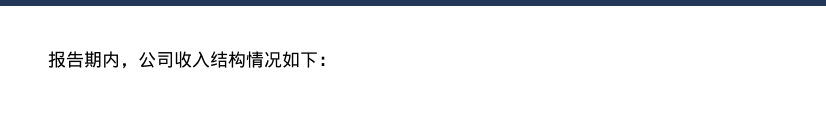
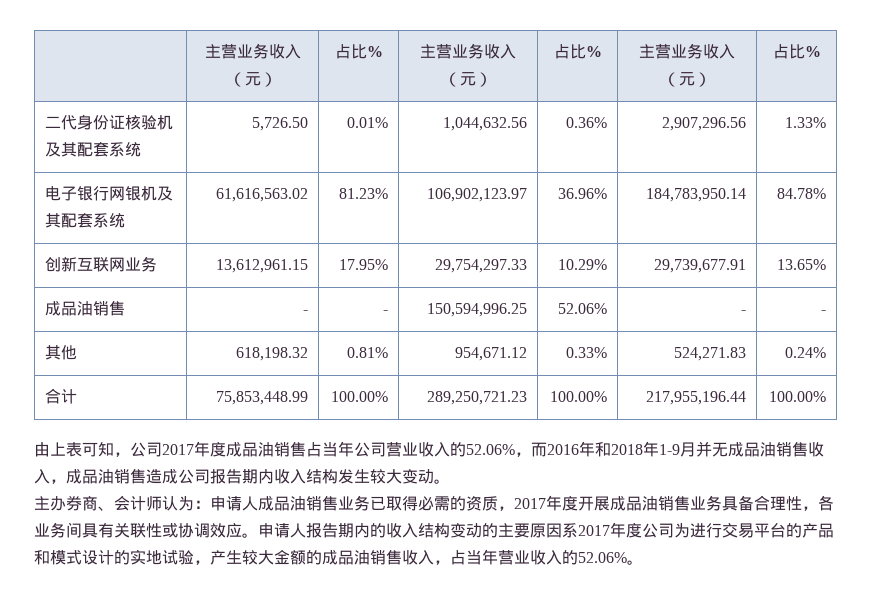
[48,51,336,69] 报告期内，公司收入结构情况如下： -> [204,43,301,59] [228,72,277,87] [334,44,383,59] [420,43,516,59] [444,72,492,87] [553,44,602,59] [639,43,735,59] [663,72,711,87] [772,44,821,59] [44,114,173,130] [44,142,141,157] [252,117,309,131] [347,117,389,128] [443,117,528,131] [566,117,608,128] [662,117,747,131] [785,117,827,128] [44,186,173,201] [44,213,125,228] [216,188,309,202] [339,188,389,199] [427,188,528,202] [558,188,608,199] [646,188,747,202] [777,188,827,199] [44,256,157,272] [216,259,309,273] [339,259,389,270] [435,259,528,273] [558,259,608,270] [654,259,747,273] [777,259,827,270] [44,300,125,316] [303,310,309,314] [383,310,389,314] [427,303,528,317] [558,303,608,314] [741,310,747,314] [821,310,827,314] [44,345,77,360] [236,347,309,361] [347,347,389,358] [455,347,528,361] [566,347,608,358] [674,347,747,361] [785,347,827,358] [44,388,77,404] [216,391,309,405] [331,391,389,402] [427,391,528,405] [550,391,608,402] [646,391,747,405] [769,391,827,402] [34,441,824,457] [34,468,450,484] [34,495,834,511] [34,522,834,538] [34,549,643,565] | 主营业务收入（元） | 占比% | 主营业务收入（元） | 占比% | 主营业务收入（元） | 占比% // 二代身份证核验机及其配套系统 | 5,726.50 | 0.01% | 1,044,632.56 | 0.36% | 2,907,296.56 | 1.33% // 电子银行网银机及其配套系统 | 61,616,563.02 | 81.23% | 106,902,123.97 | 36.96% | 184,783,950.14 | 84.78% // 创新互联网业务 | 13,612,961.15 | 17.95% | 29,754,297.33 | 10.29% | 29,739,677.91 | 13.65% // 成品油销售 | - | - | 150,594,996.25 | 52.06% | - | - // 其他 | 618,198.32 | 0.81% | 954,671.12 | 0.33% | 524,271.83 | 0.24% // 合计 | 75,853,448.99 | 100.00% | 289,250,721.23 | 100.00% | 217,955,196.44 | 100.00% // 由上表可知，公司2017年度成品油销售占当年公司营业收入的52.06%，而2016年和2018年1-9月并无成品油销售收入，成品油销售造成公司报告期内收入结构发生较大变动。 // 主办券商、会计师认为：申请人成品油销售业务已取得必需的资质，2017年度开展成品油销售业务具备合理性，各业务间具有关联性或协调效应。申请人报告期内的收入结构变动的主要原因系2017年度公司为进行交易平台的产品和模式设计的实地试验，产生较大金额的成品油销售收入，占当年营业收入的52.06%。

